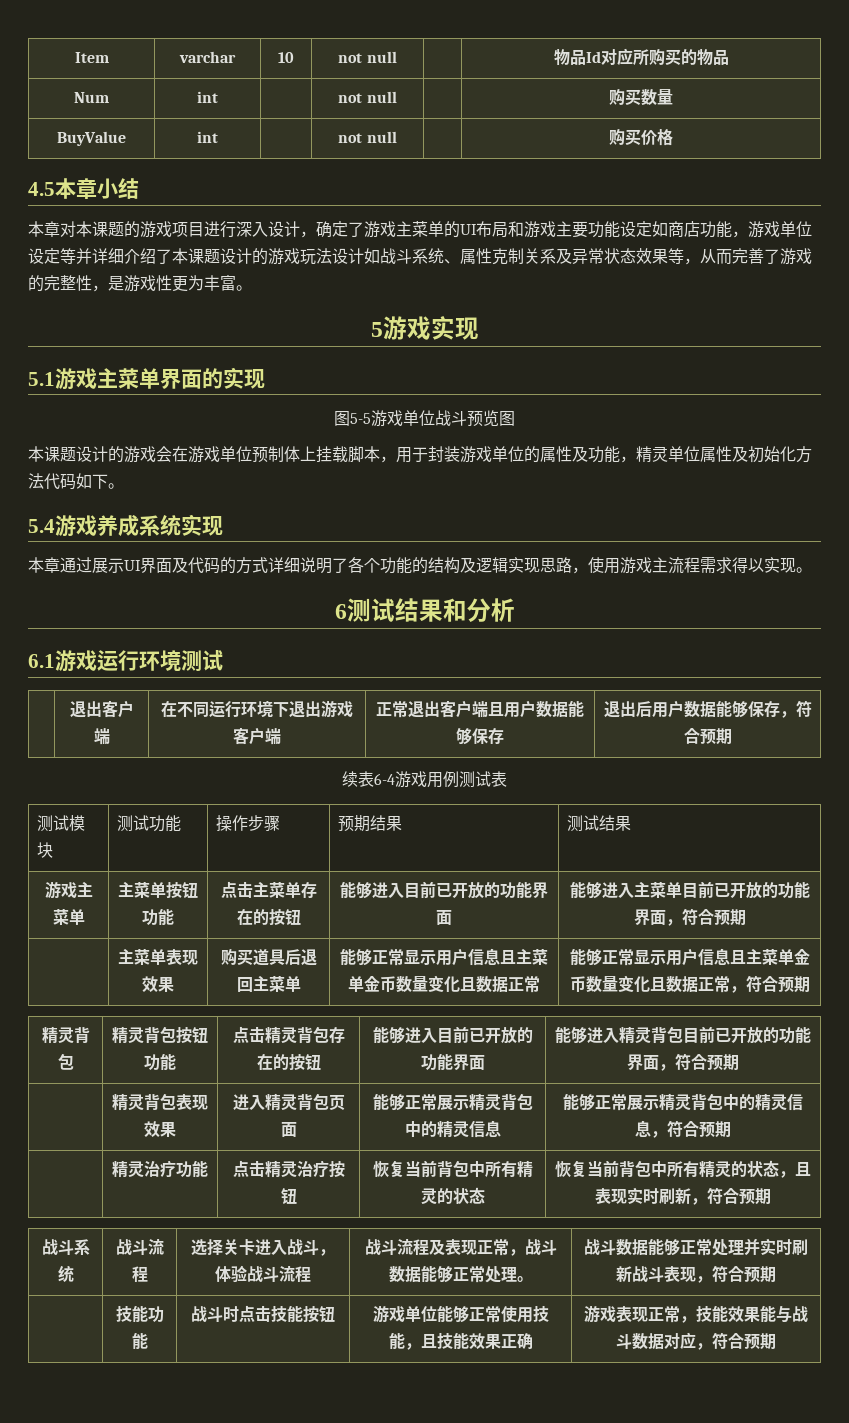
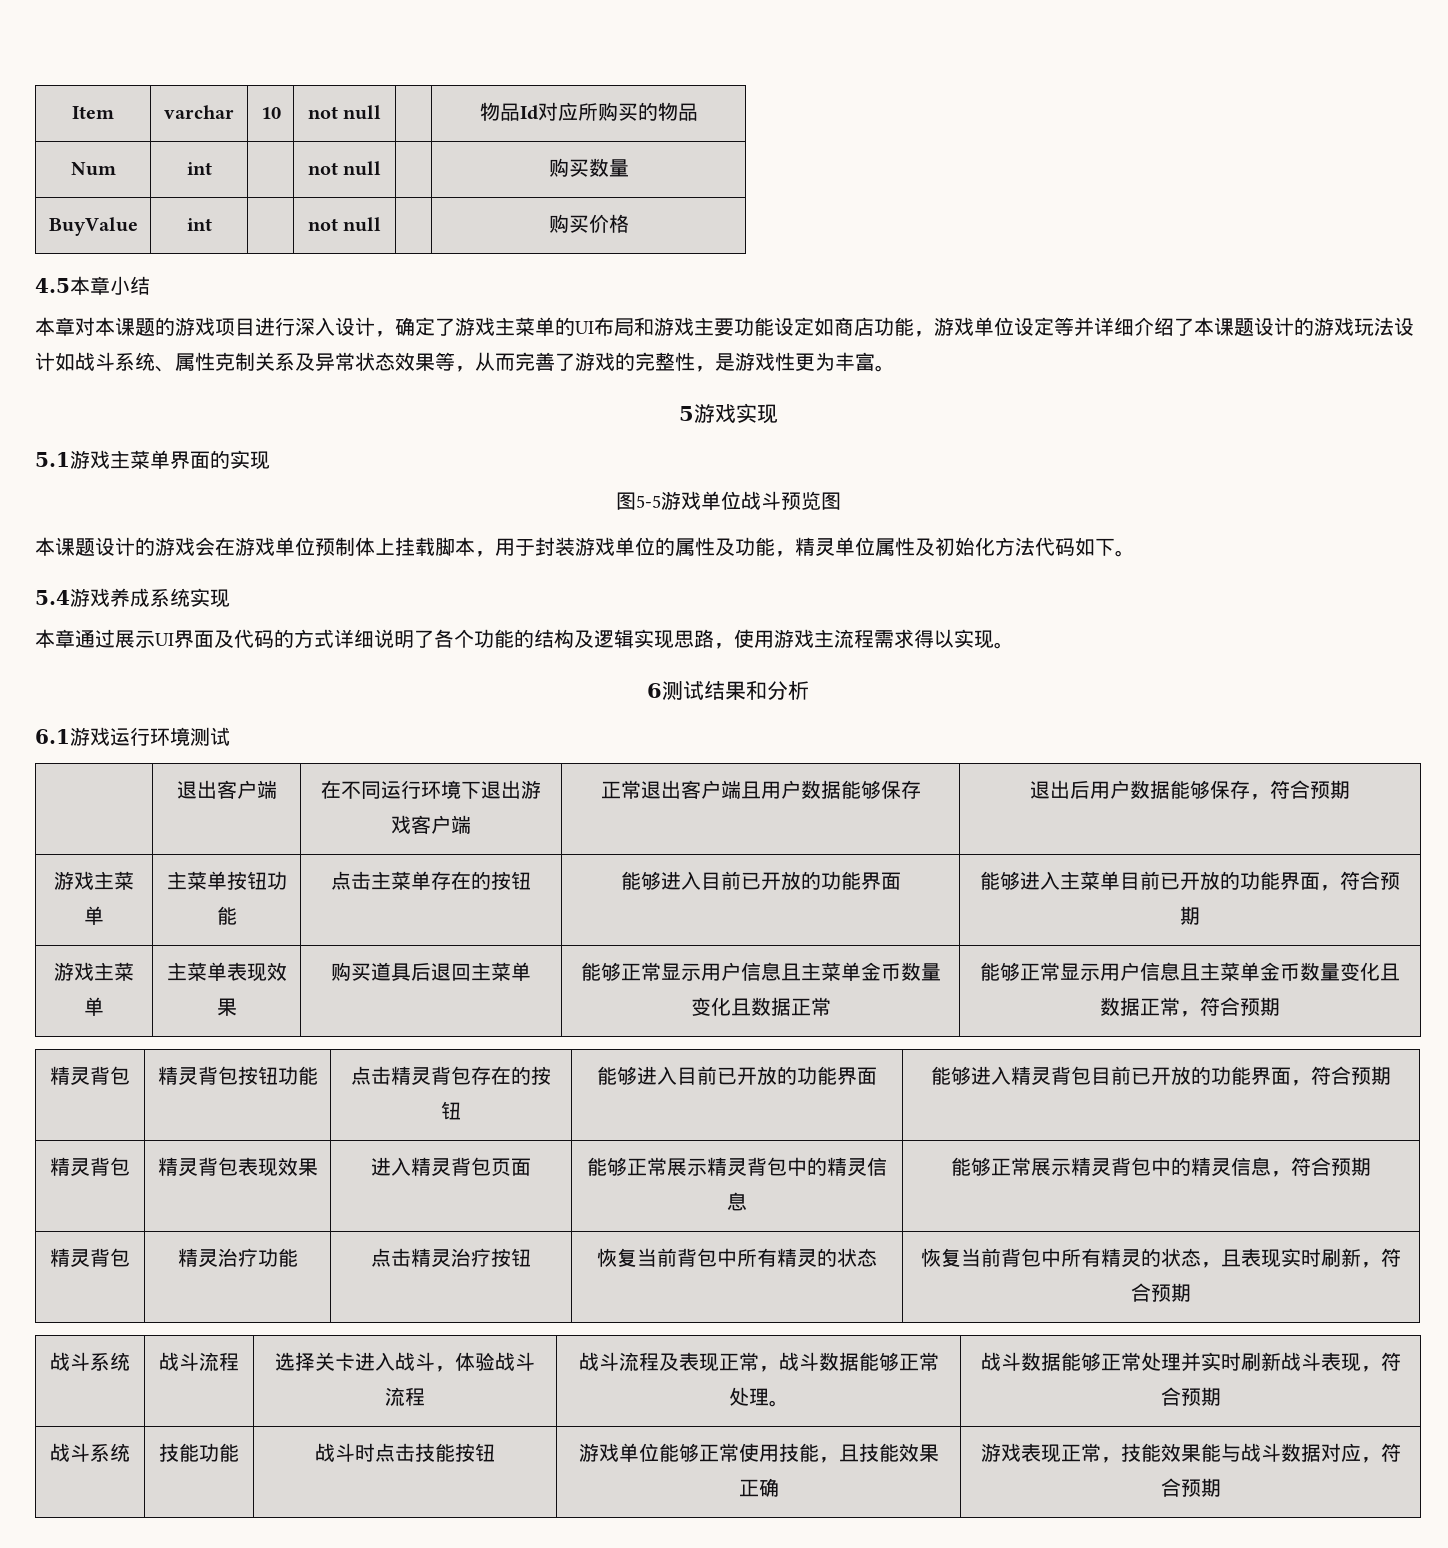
[342,771,507,788] [37,815,86,832] [37,842,54,858] [117,815,182,832] [216,815,281,832] [338,815,403,832] [567,815,632,832] // 续表6-4游戏用例测试表 // 测试模块 | 测试功能 | 操作步骤 | 预期结果 | 测试结果 -> (1350, 789) none
(746, 917) none -> [54,962,134,981] [84,997,104,1016] 游戏主菜单
(739, 1062) none -> [50,1157,130,1176] 精灵背包
(731, 1129) none -> [50,1248,130,1267] 精灵背包
(776, 1274) none -> [50,1443,130,1462] 战斗系统

